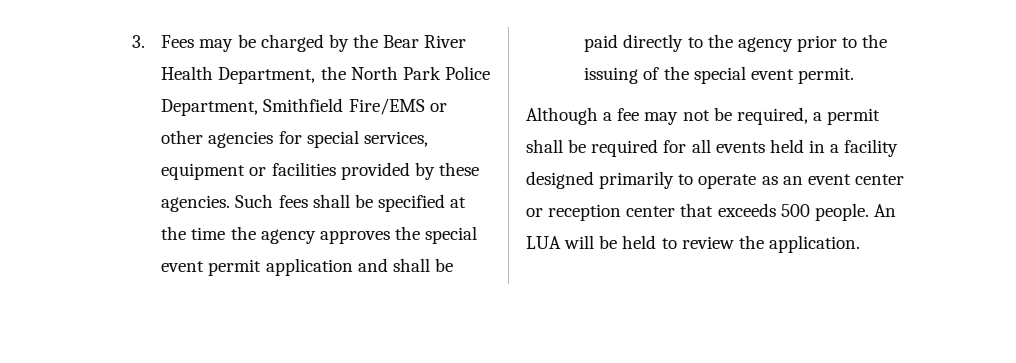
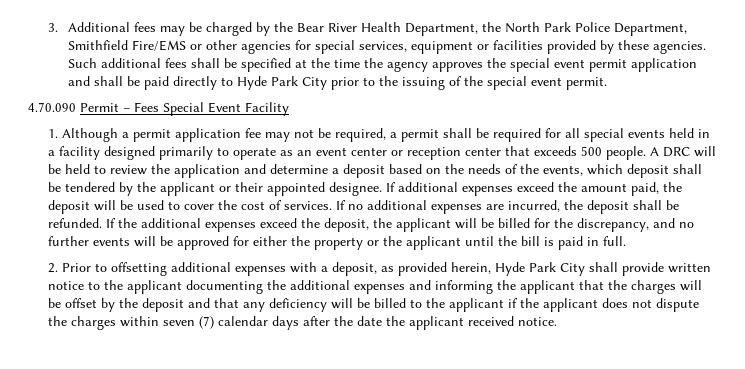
[161,35,195,48] Fees -> [67,22,156,32] Additional fees
(274, 201) none -> [100,58,161,68] additional
[707,34,793,52] the agency -> [236,76,327,90] Hyde Park City
[526,107,613,125] Although a -> [28,102,289,116] [47,128,241,142] 4.70.090 Permit – Fees Special Event Facility // 1. Although a permit application
(711, 146) none -> [583,128,624,142] special
[873,204,896,217] [526,236,561,249] An LUA -> [649,147,690,157] A DRC
[768,235,860,253] application. -> [173,164,702,178] [47,182,682,196] [47,200,679,214] [47,218,694,232] [47,236,626,250] [47,262,711,276] [47,280,702,294] [47,298,699,312] [47,316,557,330] application and determine a deposit based on the needs of the events, which deposit shall be tendered by the applicant or their appointed designee. If additional expenses exceed the amount paid, the deposit will be used to cover the cost of services. If no additional expenses are incurred, the deposit shall be refunded. If the additional expenses exceed the deposit, the applicant will be billed for the discrepancy, and no further events will be approved for either the property or the applicant until the bill is paid in full. // 2. Prior to offsetting additional expenses with a deposit, as provided herein, Hyde Park City shall provide written notice to the applicant documenting the additional expenses and informing the applicant that the charges will be offset by the deposit and that any deficiency will be billed to the applicant if the applicant does not dispute the charges within seven (7) calendar days after the date the applicant received notice.

